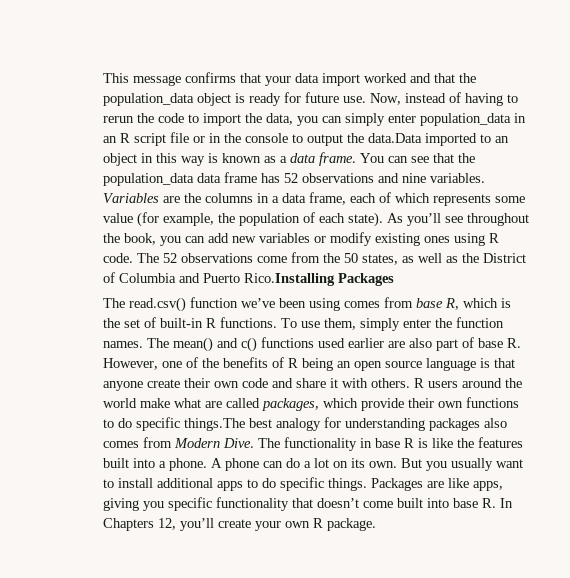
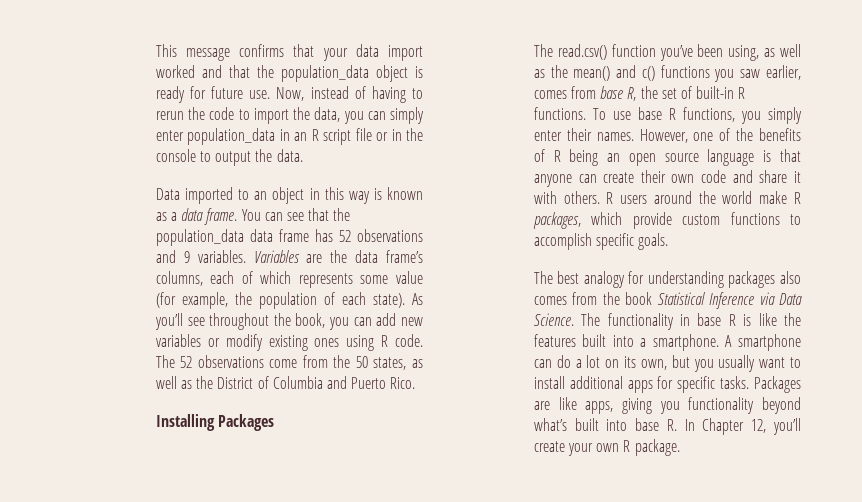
[368,133,423,143] data.Data -> [276,149,303,162] [155,188,180,200] data. // Data
[402,173,427,183] nine -> [183,251,190,263] 9
[205,192,347,205] columns in a data frame, -> [355,250,423,263] [155,271,203,286] data frame’s columns,
[244,273,336,286] Rico.Installing -> [390,377,416,389] [155,414,215,431] Rico. // Installing
[241,298,341,311] we’ve been using -> [659,44,801,61] [533,65,801,82] you’ve been using, as well as the mean() and c() functions you saw earlier,
[463,298,512,308] which is -> (637, 94) none
[324,317,505,331] [103,337,522,352] them, simply enter the function names. The mean() and c() functions used earlier are also part of base R. -> [637,107,802,124] [533,128,634,141] base R functions, you simply enter their names.
(144, 386) none -> [578,174,597,183] can
[174,397,520,411] [103,417,246,431] what are called packages, which provide their own functions to do specific things.The -> [793,192,801,204] [532,212,801,229] [533,233,669,250] [533,271,553,284] R packages, which provide custom functions to accomplish specific goals. // The
[174,438,255,448] Modern Dive. -> [602,292,802,309] [533,313,574,326] the book Statistical Inference via Data Science.
[169,458,260,471] phone. A phone -> [652,334,801,351] smartphone. A smartphone
[369,458,423,468] own. But -> [640,355,690,370] own, but
[247,477,368,491] to do specific things. -> [657,376,750,393] for specific tasks.
[168,497,394,511] specific functionality that doesn’t come -> [688,397,801,414] [533,418,567,431] functionality beyond what’s
[103,518,155,531] Chapters -> [702,418,745,435] Chapter

